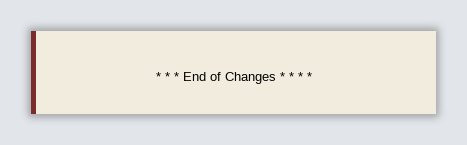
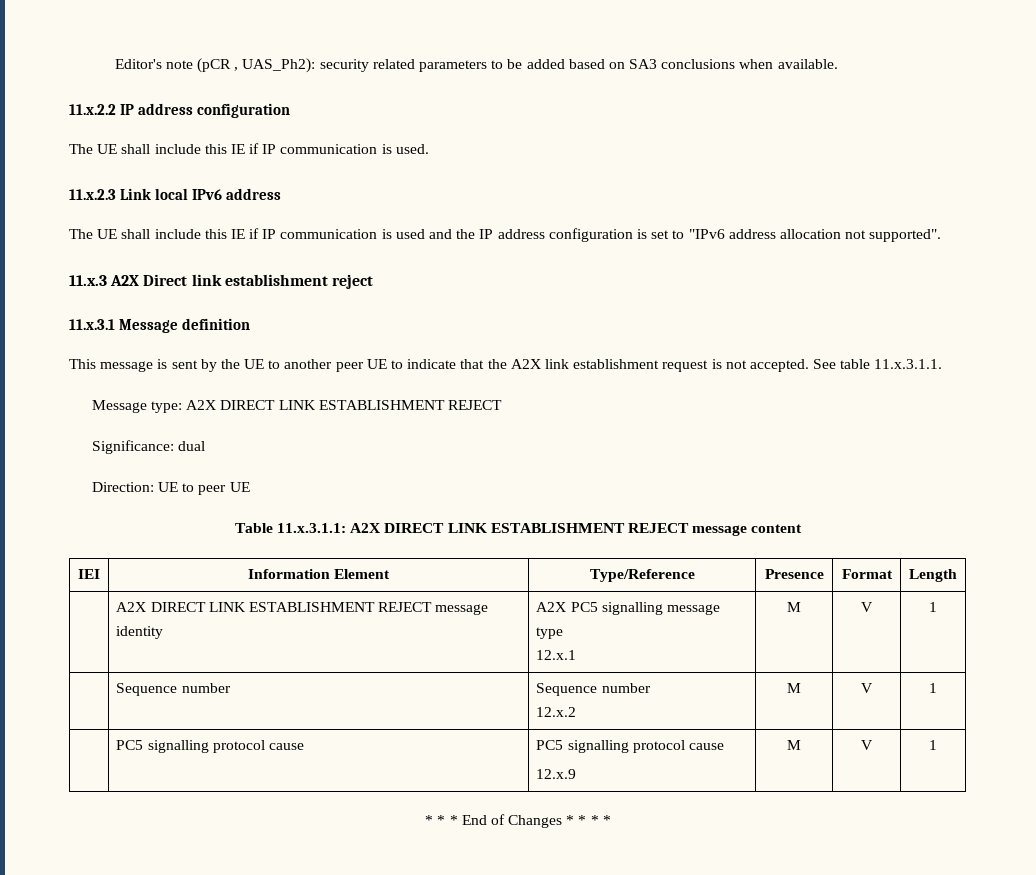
(155, 76) none -> [114,58,838,73] [69,103,291,118] [69,143,429,154] [69,188,282,200] [69,228,942,242] [69,274,373,289] [69,318,251,333] [69,359,943,372] [91,400,502,413] [91,440,206,454] [91,482,250,495] [234,523,803,536] [78,569,100,579] [247,569,391,579] [589,569,695,582] [764,569,824,579] [841,569,893,579] [909,569,957,582] [116,602,489,615] [116,626,164,639] [536,602,720,615] [536,627,564,639] [536,650,577,660] [787,602,801,612] [861,602,873,612] [929,602,937,612] [116,683,231,696] [536,683,651,696] [536,707,577,717] [787,683,801,693] [861,683,873,693] [929,683,937,693] [116,740,304,753] [536,740,724,753] [536,769,577,779] [787,740,801,750] [861,740,873,750] [929,740,937,750] Editor's note (pCR , UAS_Ph2): security related parameters to be added based on SA3 conclusions when available. // 11.x.2.2 IP address configuration // The UE shall include this IE if IP communication is used. // 11.x.2.3 Link local IPv6 address // The UE shall include this IE if IP communication is used and the IP address configuration is set to "IPv6 address allocation not supported". // 11.x.3 A2X Direct link establishment reject // 11.x.3.1 Message definition // This message is sent by the UE to another peer UE to indicate that the A2X link establishment request is not accepted. See table 11.x.3.1.1. // Message type: A2X DIRECT LINK ESTABLISHMENT REJECT // Significance: dual // Direction: UE to peer UE // Table 11.x.3.1.1: A2X DIRECT LINK ESTABLISHMENT REJECT message content // IEI | Information Element | Type/Reference | Presence | Format | Length // | A2X DIRECT LINK ESTABLISHMENT REJECT message identity | A2X PC5 signalling message type // 12.x.1 | M | V | 1 // | Sequence number | Sequence number // 12.x.2 | M | V | 1 // | PC5 signalling protocol cause | PC5 signalling protocol cause // 12.x.9 | M | V | 1 //

